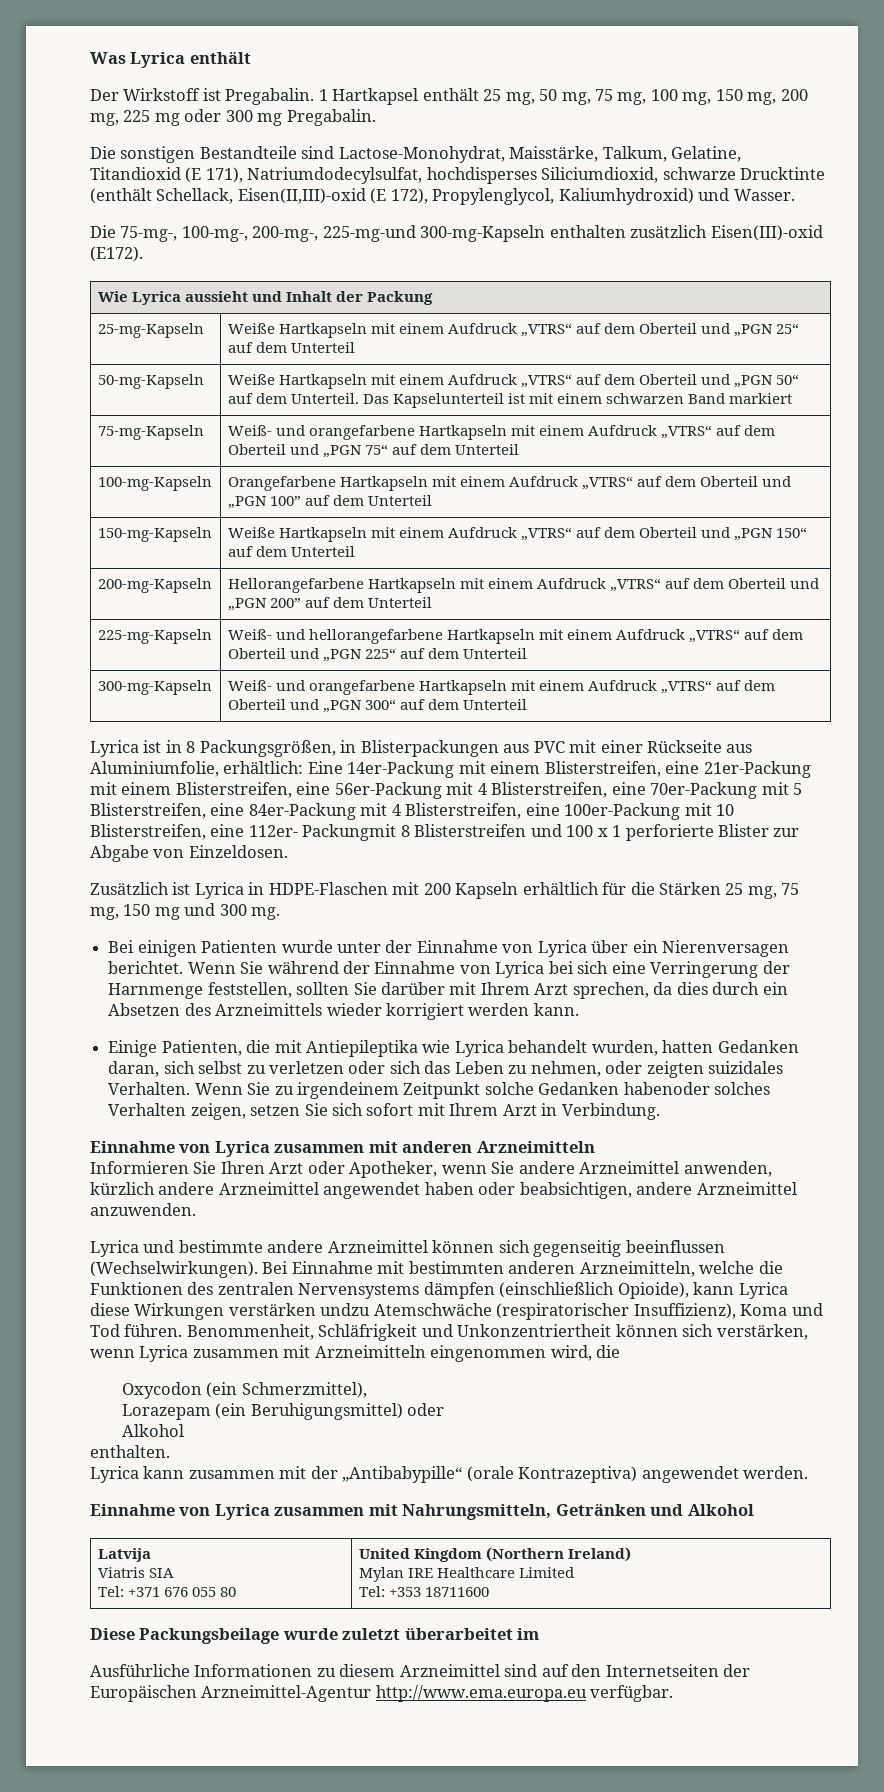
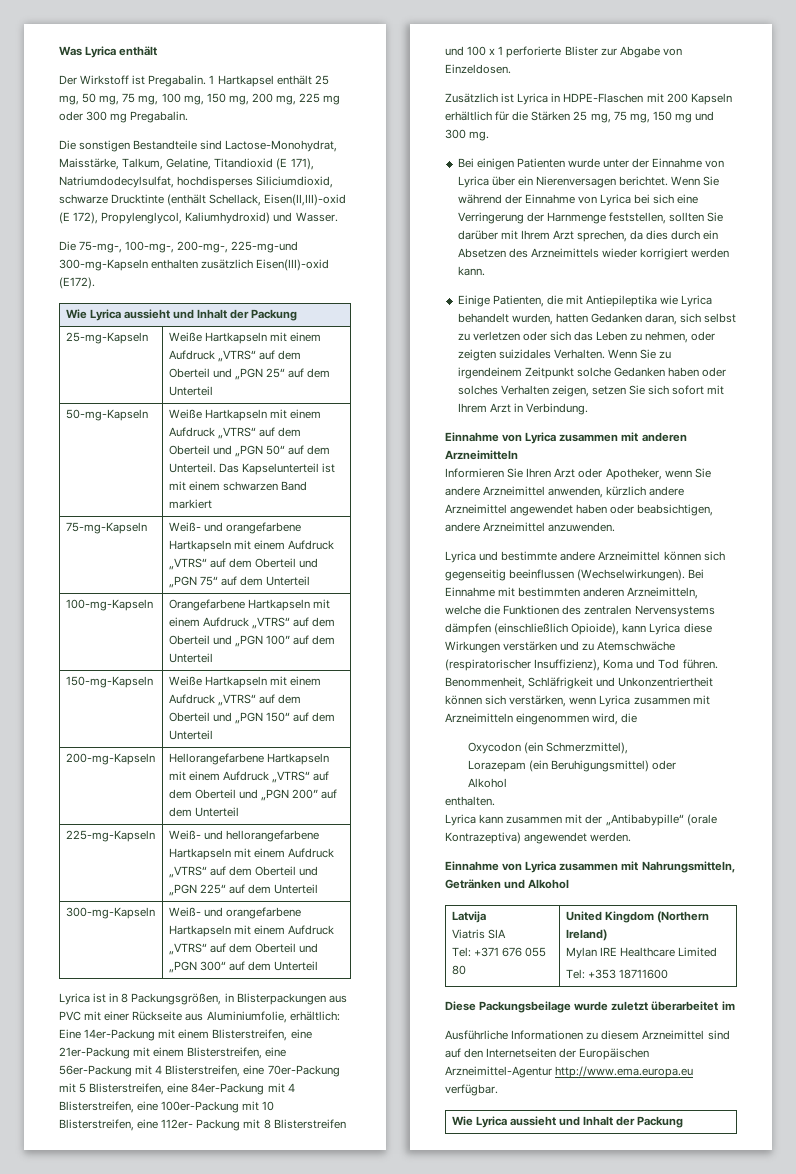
[302,824,397,841] Packungmit -> [196,1119,261,1131] Packung mit
[623,1082,710,1095] habenoder -> [668,367,727,377] haben oder
[320,1303,371,1316] undzu -> [560,641,595,651] und zu
(674, 1693) none -> [451,1116,684,1128] // Wie Lyrica aussieht und Inhalt der Packung

